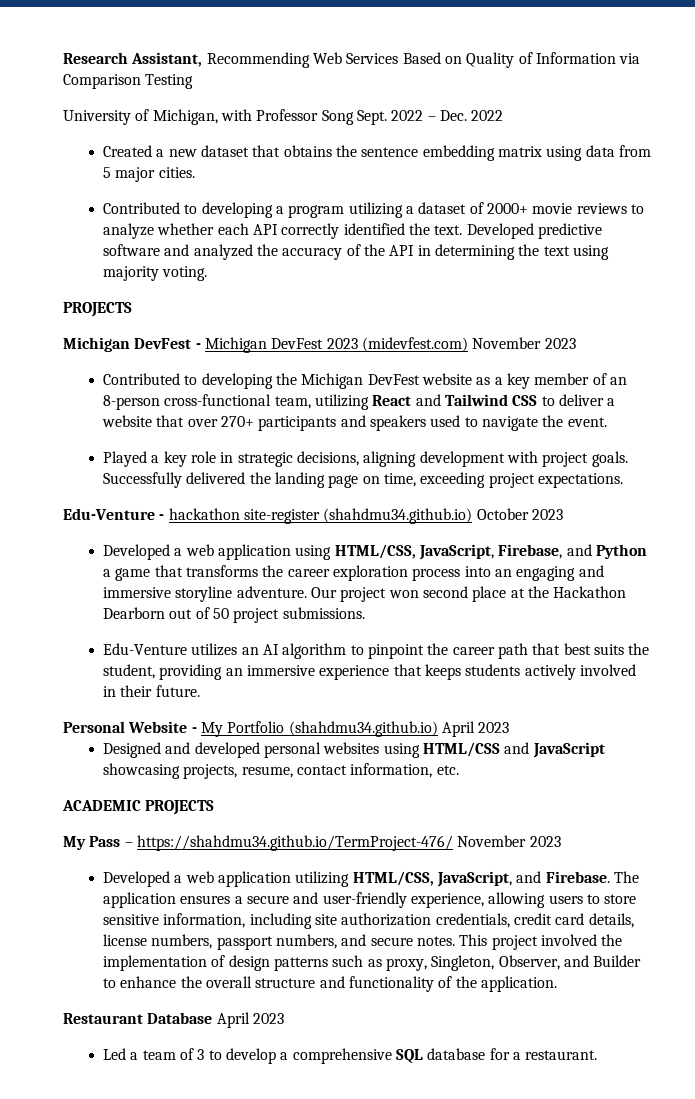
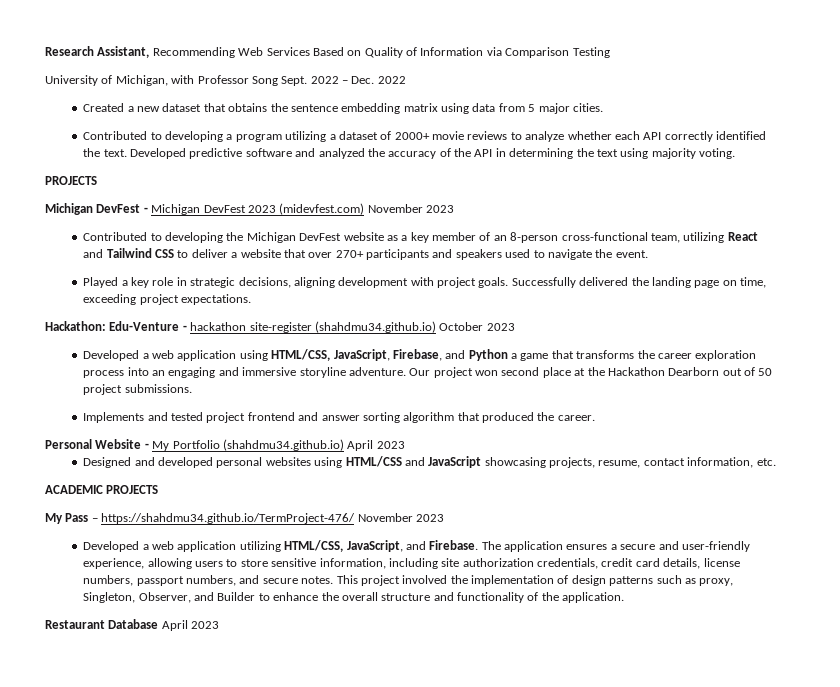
(623, 480) none -> [45,321,106,331] Hackathon:
[103,643,650,659] [103,664,636,680] [103,685,200,697] Edu-Venture utilizes an AI algorithm to pinpoint the career path that best suits the student, providing an immersive experience that keeps students actively involved in their future. -> [83,412,595,423] Implements and tested project frontend and answer sorting algorithm that produced the career.
[103,1048,598,1064] // Led a team of 3 to develop a comprehensive SQL database for a restaurant. -> (220, 625) none

